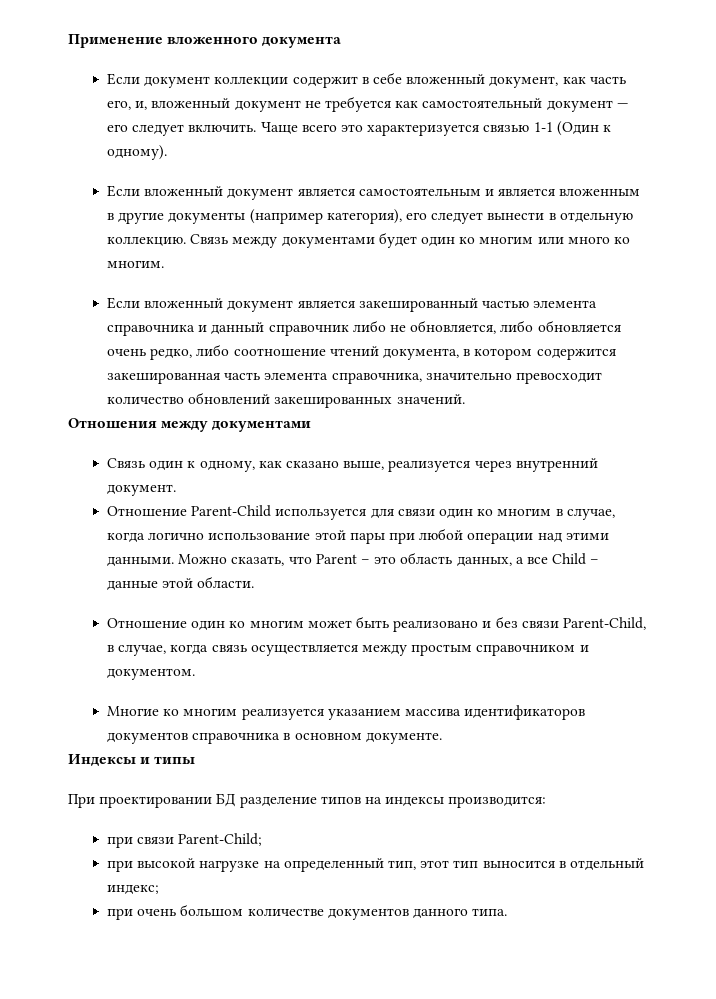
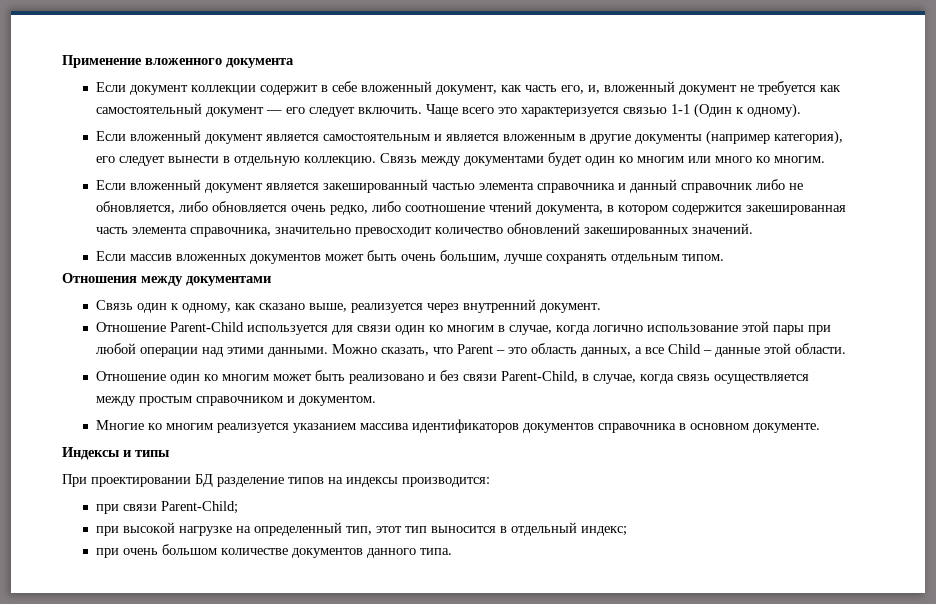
(465, 399) none -> [95,250,724,264] // Если массив вложенных документов может быть очень большим, лучше сохранять отдельным типом.

